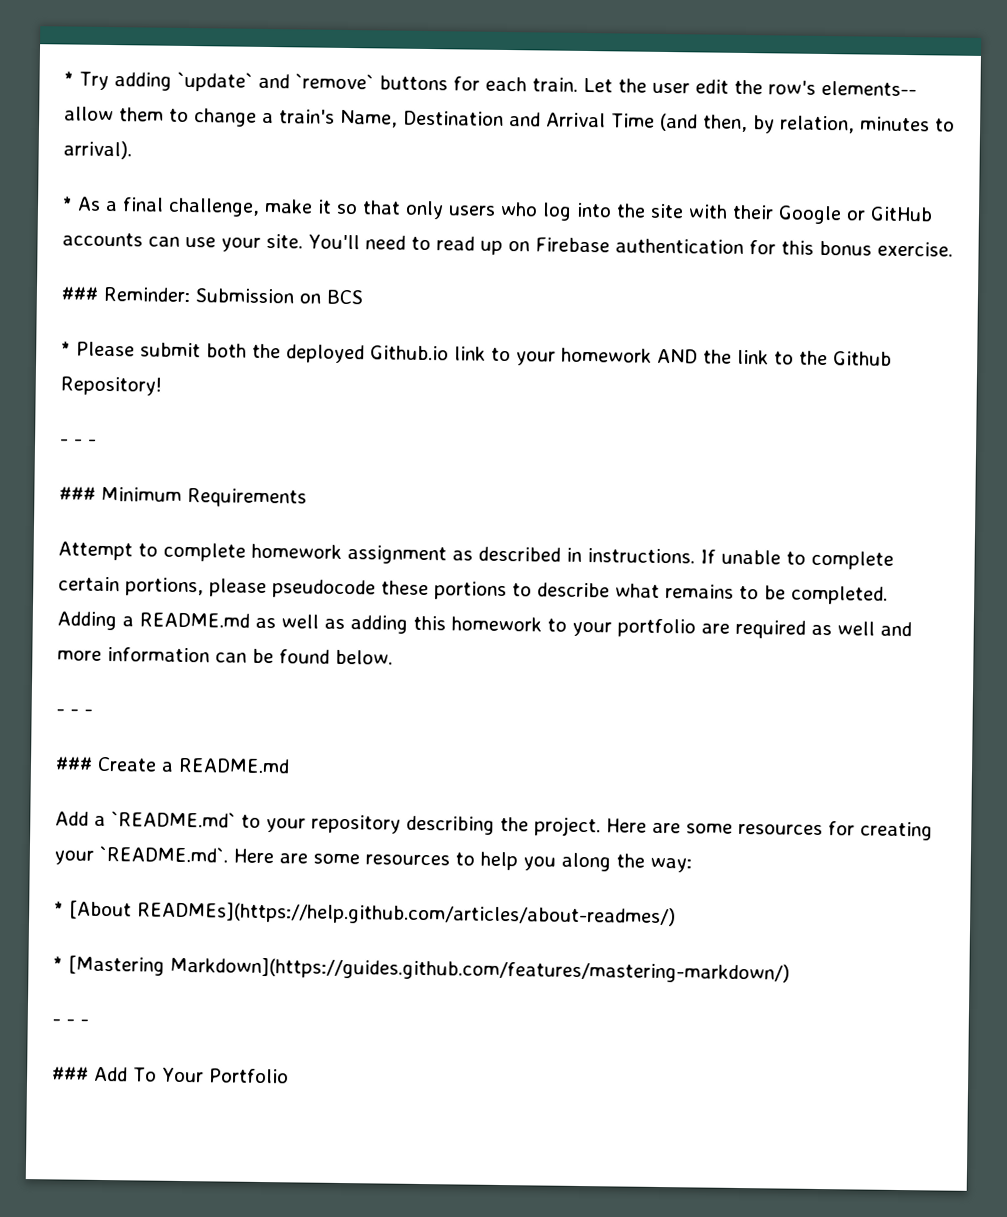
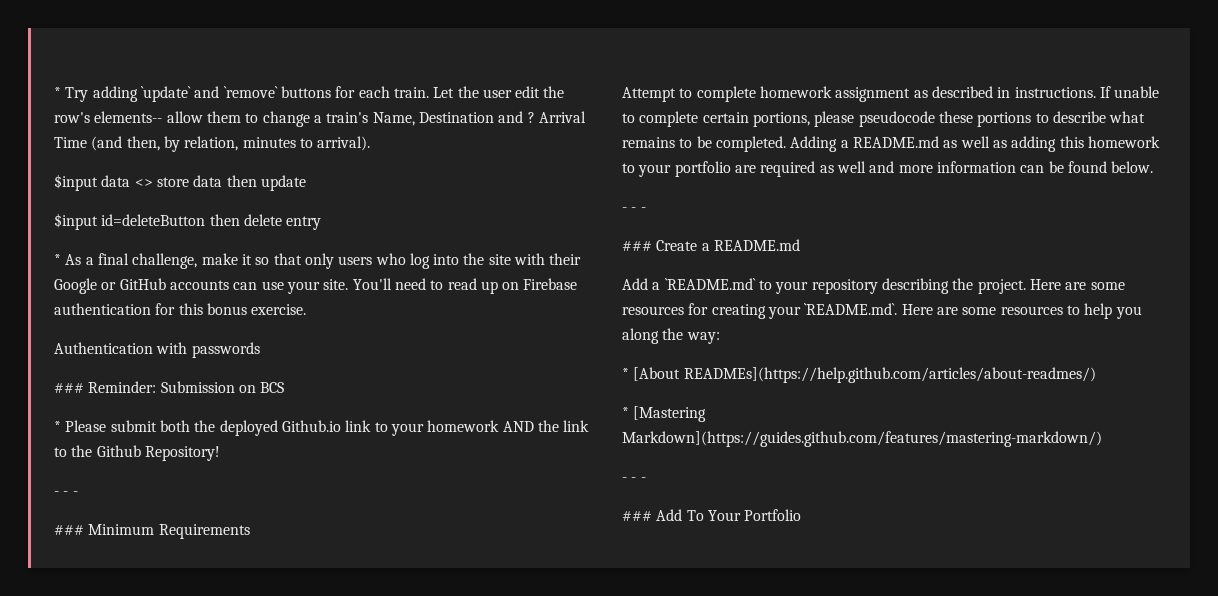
(541, 119) none -> [527,112,535,123] ?
(132, 150) none -> [54,174,306,191] [54,213,322,230] // $input data <> store data then update // $input id=deleteButton then delete entry
(953, 249) none -> [54,342,260,358] // Authentication with passwords

